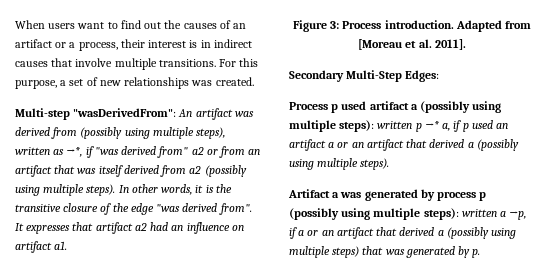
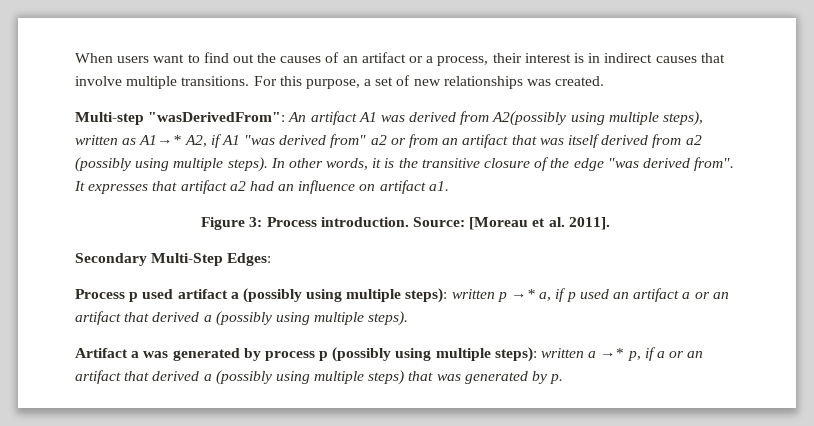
(233, 114) none -> [358,112,377,122] A1
[80,127,123,139] (possibly -> [492,111,567,126] A2(possibly
[66,146,94,158] →*, if -> [139,134,240,148] A1→* A2, if A1
[455,20,532,32] Adapted from -> [413,217,465,227] Source:
[509,211,527,220] →p, -> [600,348,641,361] →* p,

